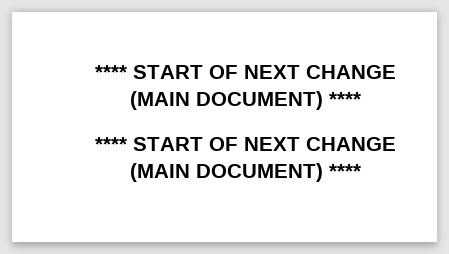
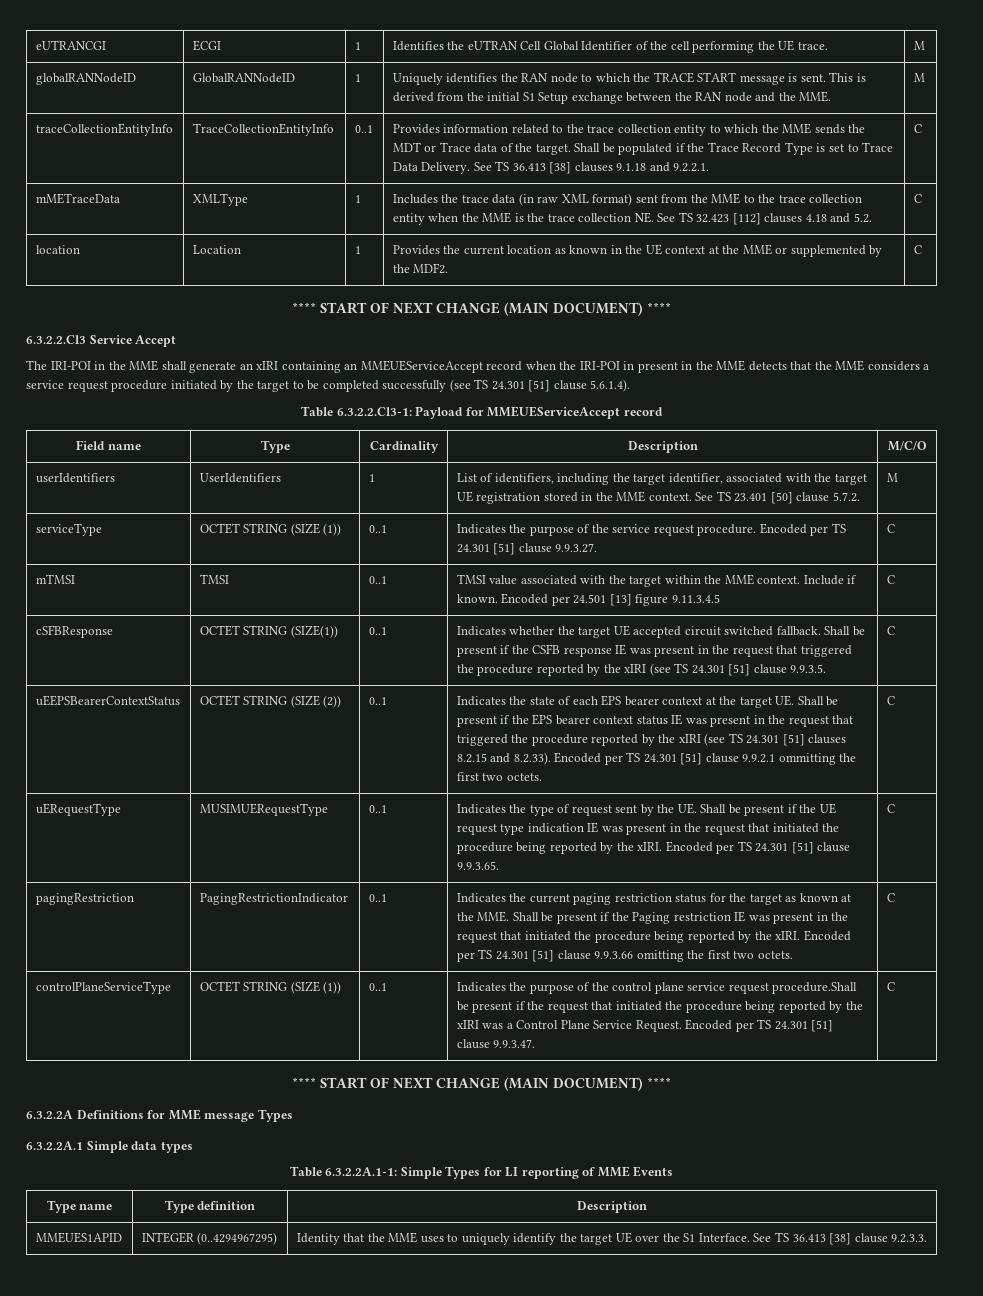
[94,65,396,79] [129,91,361,110] [94,137,396,151] [129,163,361,182] **** START OF NEXT CHANGE (MAIN DOCUMENT) **** // **** START OF NEXT CHANGE (MAIN DOCUMENT) **** -> [35,40,106,50] [192,40,221,51] [354,42,361,50] [392,40,828,53] [913,41,925,50] [35,73,136,85] [192,73,295,83] [354,74,361,82] [392,72,866,85] [392,91,832,104] [913,73,925,82] [35,123,173,136] [192,123,334,136] [354,125,373,133] [392,123,866,136] [392,142,894,155] [392,161,710,174] [913,124,922,133] [35,193,120,204] [192,193,248,206] [354,195,361,203] [392,193,863,206] [392,212,872,225] [913,194,922,203] [35,245,80,254] [192,245,241,254] [354,246,361,254] [392,244,883,257] [392,263,449,274] [913,245,922,254] [292,302,671,316] [26,335,177,347] [26,360,930,373] [26,379,631,392] [301,406,663,419] [76,440,141,450] [260,440,290,453] [369,441,439,453] [627,441,698,453] [888,441,927,451] [35,473,115,483] [199,473,281,483] [368,474,375,482] [456,473,867,485] [456,491,860,504] [886,473,898,482] [35,523,102,536] [199,523,342,536] [368,525,387,533] [456,523,846,536] [456,543,598,555] [886,524,895,533] [35,574,75,584] [199,574,229,584] [368,576,387,584] [456,574,858,587] [456,593,720,606] [886,575,895,584] [35,625,113,638] [199,625,338,638] [368,627,387,635] [456,625,865,638] [456,644,852,657] [456,663,827,676] [886,626,895,635] [35,695,180,706] [199,695,342,708] [368,697,387,705] [456,695,839,708] [456,714,854,727] [456,733,847,746] [456,752,857,765] [456,772,542,781] [886,696,895,705] [35,803,121,816] [199,803,328,816] [368,805,387,813] [456,803,836,816] [456,822,840,835] [456,841,851,854] [456,861,499,870] [886,804,895,813] [35,893,134,905] [199,893,348,905] [368,894,387,902] [456,893,852,905] [456,911,849,924] [456,930,851,943] [456,949,793,962] [886,893,895,902] [35,981,171,994] [199,981,342,994] [368,983,387,991] [456,982,858,994] [456,1001,863,1013] [456,1019,834,1032] [456,1039,536,1049] [886,982,895,991] [292,1077,671,1091] [26,1109,293,1122] [26,1141,193,1153] [289,1166,674,1179] [46,1200,113,1213] [164,1200,256,1213] [577,1201,647,1213] [35,1232,122,1243] [141,1232,278,1245] [296,1232,928,1245] eUTRANCGI | ECGI | 1 | Identifies the eUTRAN Cell Global Identifier of the cell performing the UE trace. | M // globalRANNodeID | GlobalRANNodeID | 1 | Uniquely identifies the RAN node to which the TRACE START message is sent. This is derived from the initial S1 Setup exchange between the RAN node and the MME. | M // traceCollectionEntityInfo | TraceCollectionEntityInfo | 0..1 | Provides information related to the trace collection entity to which the MME sends the MDT or Trace data of the target. Shall be populated if the Trace Record Type is set to Trace Data Delivery. See TS 36.413 [38] clauses 9.1.18 and 9.2.2.1. | C // mMETraceData | XMLType | 1 | Includes the trace data (in raw XML format) sent from the MME to the trace collection entity when the MME is the trace collection NE. See TS 32.423 [112] clauses 4.18 and 5.2. | C // location | Location | 1 | Provides the current location as known in the UE context at the MME or supplemented by the MDF2. | C // **** START OF NEXT CHANGE (MAIN DOCUMENT) **** // 6.3.2.2.Cl3 Service Accept // The IRI-POI in the MME shall generate an xIRI containing an MMEUEServiceAccept record when the IRI-POI in present in the MME detects that the MME considers a service request procedure initiated by the target to be completed successfully (see TS 24.301 [51] clause 5.6.1.4). // Table 6.3.2.2.Cl3-1: Payload for MMEUEServiceAccept record // Field name | Type | Cardinality | Description | M/C/O // userIdentifiers | UserIdentifiers | 1 | List of identifiers, including the target identifier, associated with the target UE registration stored in the MME context. See TS 23.401 [50] clause 5.7.2. | M // serviceType | OCTET STRING (SIZE (1)) | 0..1 | Indicates the purpose of the service request procedure. Encoded per TS 24.301 [51] clause 9.9.3.27. | C // mTMSI | TMSI | 0..1 | TMSI value associated with the target within the MME context. Include if known. Encoded per 24.501 [13] figure 9.11.3.4.5 | C // cSFBResponse | OCTET STRING (SIZE(1)) | 0..1 | Indicates whether the target UE accepted circuit switched fallback. Shall be present if the CSFB response IE was present in the request that triggered the procedure reported by the xIRI (see TS 24.301 [51] clause 9.9.3.5. | C // uEEPSBearerContextStatus | OCTET STRING (SIZE (2)) | 0..1 | Indicates the state of each EPS bearer context at the target UE. Shall be present if the EPS bearer context status IE was present in the request that triggered the procedure reported by the xIRI (see TS 24.301 [51] clauses 8.2.15 and 8.2.33). Encoded per TS 24.301 [51] clause 9.9.2.1 ommitting the first two octets. | C // uERequestType | MUSIMUERequestType | 0..1 | Indicates the type of request sent by the UE. Shall be present if the UE request type indication IE was present in the request that initiated the procedure being reported by the xIRI. Encoded per TS 24.301 [51] clause 9.9.3.65. | C // pagingRestriction | PagingRestrictionIndicator | 0..1 | Indicates the current paging restriction status for the target as known at the MME. Shall be present if the Paging restriction IE was present in the request that initiated the procedure being reported by the xIRI. Encoded per TS 24.301 [51] clause 9.9.3.66 omitting the first two octets. | C // controlPlaneServiceType | OCTET STRING (SIZE (1)) | 0..1 | Indicates the purpose of the control plane service request procedure.Shall be present if the request that initiated the procedure being reported by the xIRI was a Control Plane Service Request. Encoded per TS 24.301 [51] clause 9.9.3.47. | C // **** START OF NEXT CHANGE (MAIN DOCUMENT) **** // 6.3.2.2A Definitions for MME message Types // 6.3.2.2A.1 Simple data types // Table 6.3.2.2A.1-1: Simple Types for LI reporting of MME Events // Type name | Type definition | Description // MMEUES1APID | INTEGER (0..4294967295) | Identity that the MME uses to uniquely identify the target UE over the S1 Interface. See TS 36.413 [38] clause 9.2.3.3.

